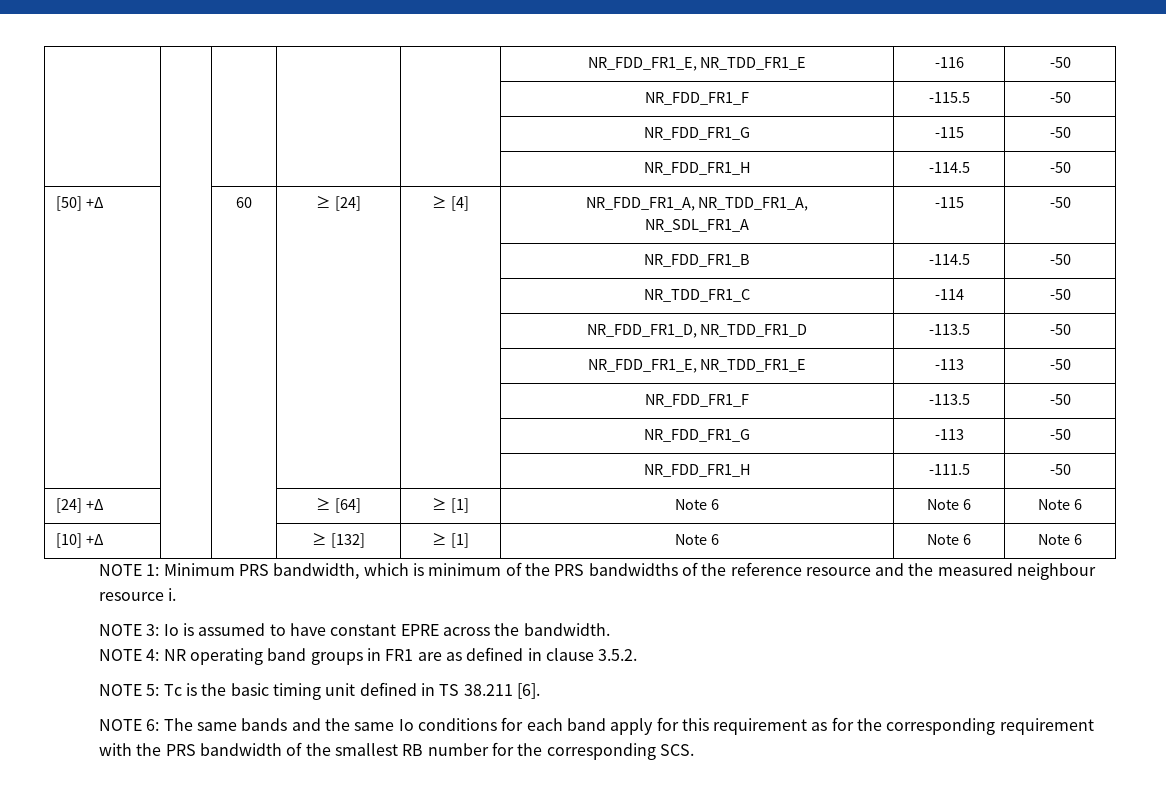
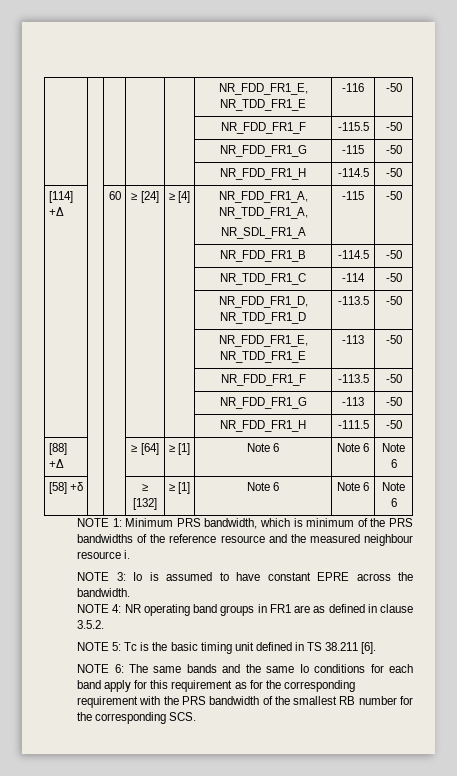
[55,196,82,211] [50] -> [48,191,73,203] [114]
[55,498,82,513] [24] -> [48,443,67,455] [88]
[55,533,104,548] [10] +Δ -> [48,482,83,494] [58] +δ

